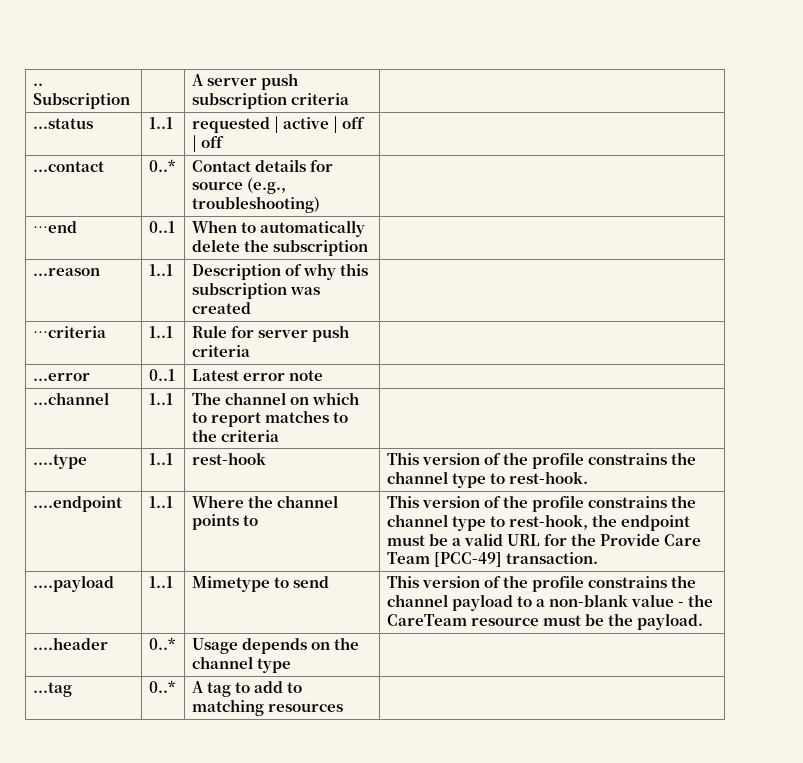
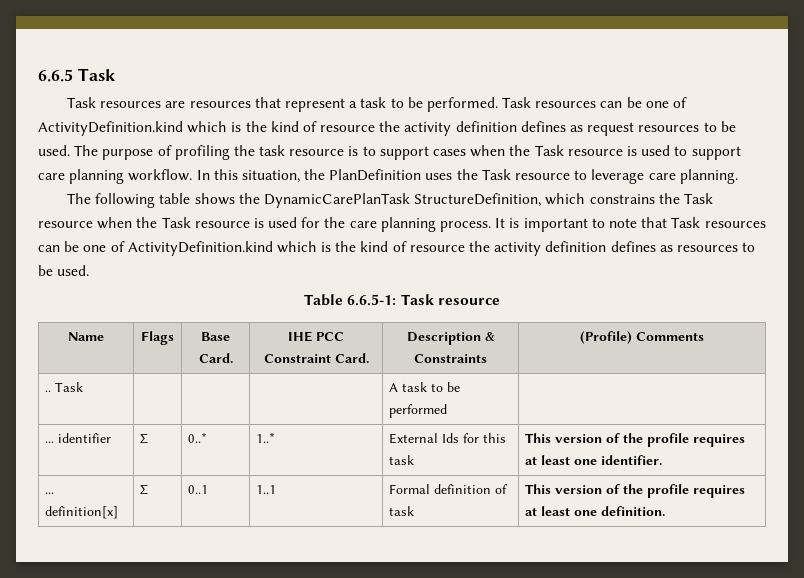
[32,83,43,86] [32,93,130,109] [191,73,299,90] [191,93,349,109] [32,118,93,129] [148,117,173,129] [191,116,366,133] [191,135,224,152] [32,161,104,172] [148,159,176,172] [191,159,334,172] [191,177,286,194] [191,196,320,213] [32,221,77,233] [148,221,175,233] [191,220,366,237] [191,239,369,256] [32,268,100,276] [148,264,173,276] [191,263,369,280] [191,283,320,299] [191,302,251,314] [32,326,106,338] [148,326,173,338] [191,325,350,342] [191,345,250,357] [32,373,90,381] [148,369,175,381] [191,369,324,381] [32,392,109,405] [148,393,173,405] [191,392,360,405] [191,410,349,427] [191,429,279,442] [32,454,87,469] [148,453,173,465] [191,452,266,465] [386,452,697,469] [386,471,589,488] [32,496,122,512] [148,496,173,508] [191,495,339,508] [191,514,258,530] [386,495,697,512] [386,514,691,531] [386,533,702,546] [386,552,599,567] [32,575,114,592] [148,576,173,588] [191,576,330,592] [386,575,697,592] [386,594,714,611] [386,613,704,630] [32,637,108,650] [148,637,176,650] [191,637,360,654] [191,656,291,673] [32,682,72,697] [148,680,176,693] [191,681,303,697] [191,699,343,716] .. Subscription | | A server push subscription criteria | // ...status | 1..1 | requested | active | off | off | // ...contact | 0..* | Contact details for source (e.g., troubleshooting) | // …end | 0..1 | When to automatically delete the subscription | // ...reason | 1..1 | Description of why this subscription was created | // …criteria | 1..1 | Rule for server push criteria | // ...error | 0..1 | Latest error note | // ...channel | 1..1 | The channel on which to report matches to the criteria | // ....type | 1..1 | rest-hook | This version of the profile constrains the channel type to rest-hook. // ....endpoint | 1..1 | Where the channel points to | This version of the profile constrains the channel type to rest-hook, the endpoint must be a valid URL for the Provide Care Team [PCC-49] transaction. // ....payload | 1..1 | Mimetype to send | This version of the profile constrains the channel payload to a non-blank value - the CareTeam resource must be the payload. // ....header | 0..* | Usage depends on the channel type | // ...tag | 0..* | A tag to add to matching resources | -> [38,68,116,82] [67,97,688,112] [38,121,736,136] [38,145,741,160] [38,169,738,184] [67,193,713,208] [38,217,766,232] [38,241,756,256] [38,265,90,276] [304,294,500,306] [68,332,104,341] [141,331,174,345] [201,332,230,341] [198,353,233,363] [288,331,344,342] [263,353,369,363] [406,332,495,345] [414,354,487,363] [580,331,704,344] [45,382,84,392] [389,382,461,392] [389,404,448,418] [45,433,112,443] [140,433,149,444] [188,432,208,443] [256,432,276,443] [389,433,507,444] [389,455,415,465] [525,433,746,447] [525,455,663,465] [45,492,55,494] [45,506,119,519] [140,484,149,495] [188,485,209,494] [256,485,277,494] [389,484,509,494] [389,506,415,516] [525,484,746,498] [525,506,666,516] 6.6.5 Task // Task resources are resources that represent a task to be performed. Task resources can be one of ActivityDefinition.kind which is the kind of resource the activity definition defines as request resources to be used. The purpose of profiling the task resource is to support cases when the Task resource is used to support care planning workflow. In this situation, the PlanDefinition uses the Task resource to leverage care planning. // The following table shows the DynamicCarePlanTask StructureDefinition, which constrains the Task resource when the Task resource is used for the care planning process. It is important to note that Task resources can be one of ActivityDefinition.kind which is the kind of resource the activity definition defines as resources to be used. // Table 6.6.5-1: Task resource // Name | Flags | Base Card. | IHE PCC Constraint Card. | Description & Constraints | (Profile) Comments // .. Task | | | | A task to be performed | // ... identifier | Σ | 0..* | 1..* | External Ids for this task | This version of the profile requires at least one identifier. // ... definition[x] | Σ | 0..1 | 1..1 | Formal definition of task | This version of the profile requires at least one definition.

